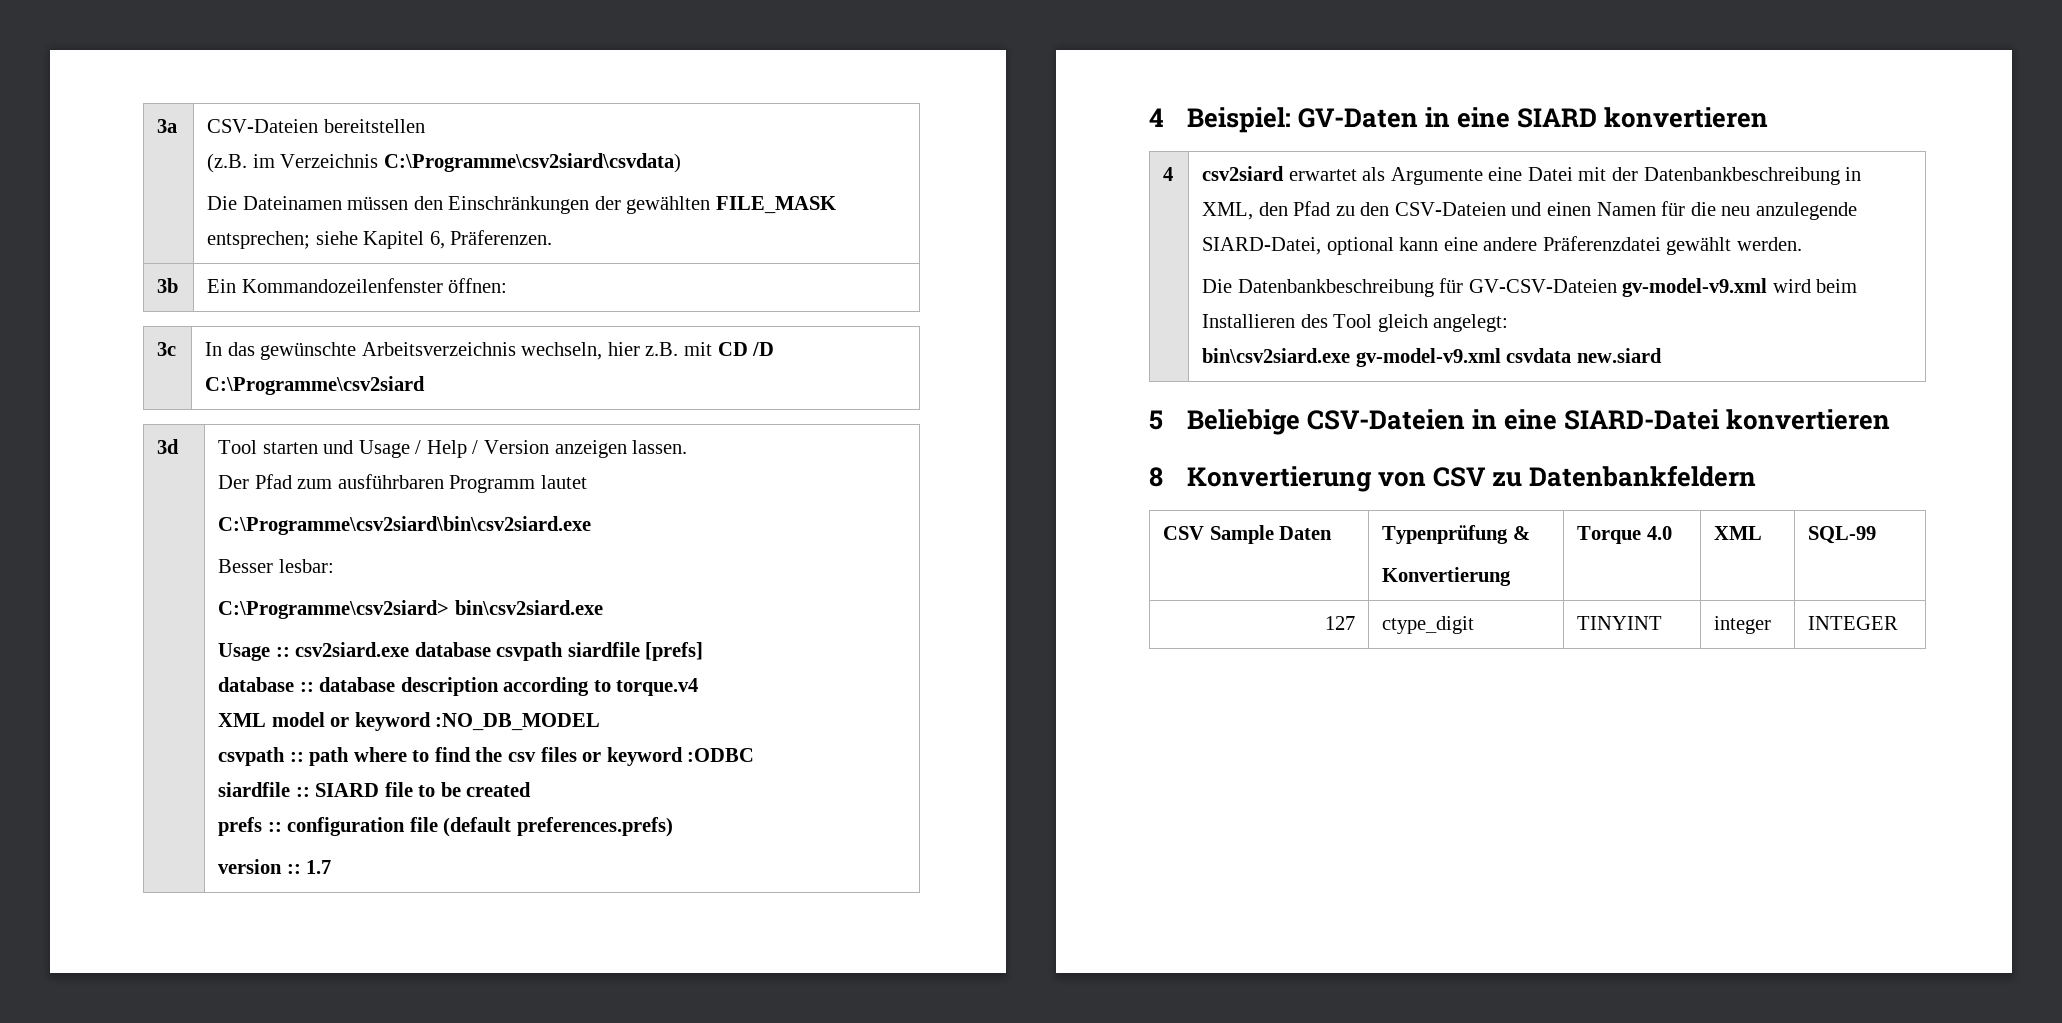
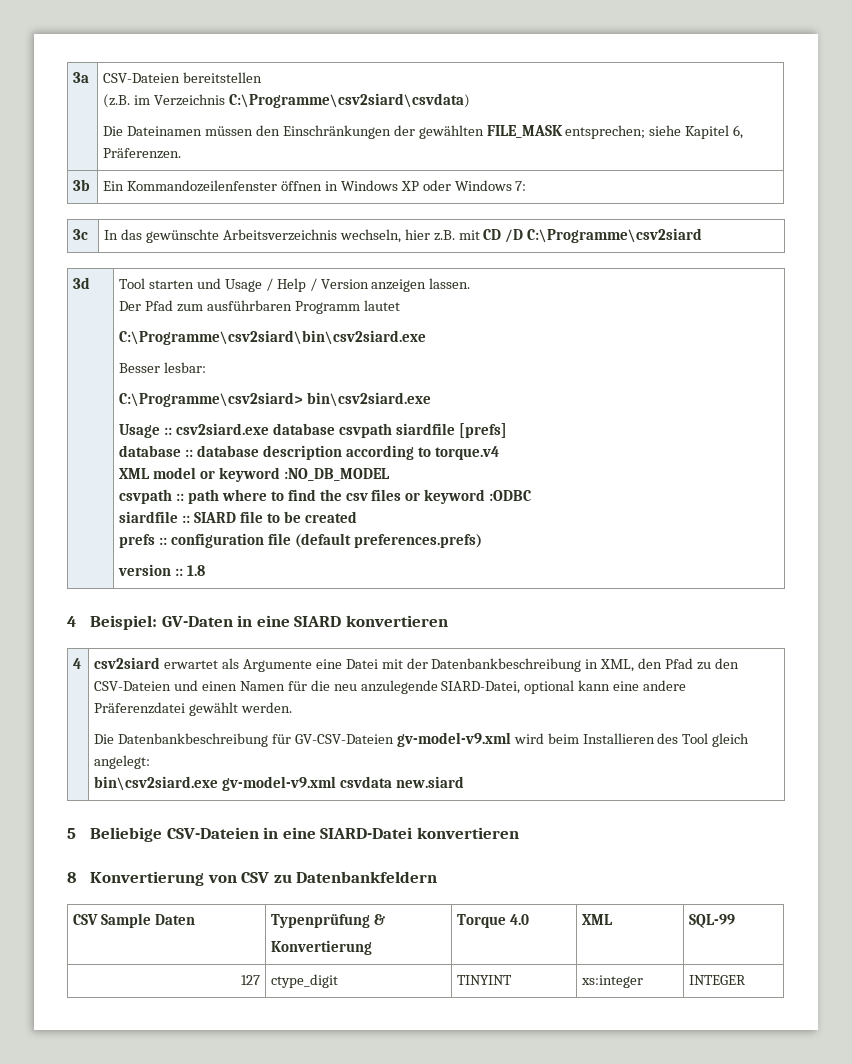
[448,278,508,293] öffnen: -> [281,180,527,191] öffnen in Windows XP oder Windows 7:
[306,860,332,874] 1.7 -> [187,565,206,576] 1.8
[1714,616,1772,634] integer -> [581,975,644,988] xs:integer

